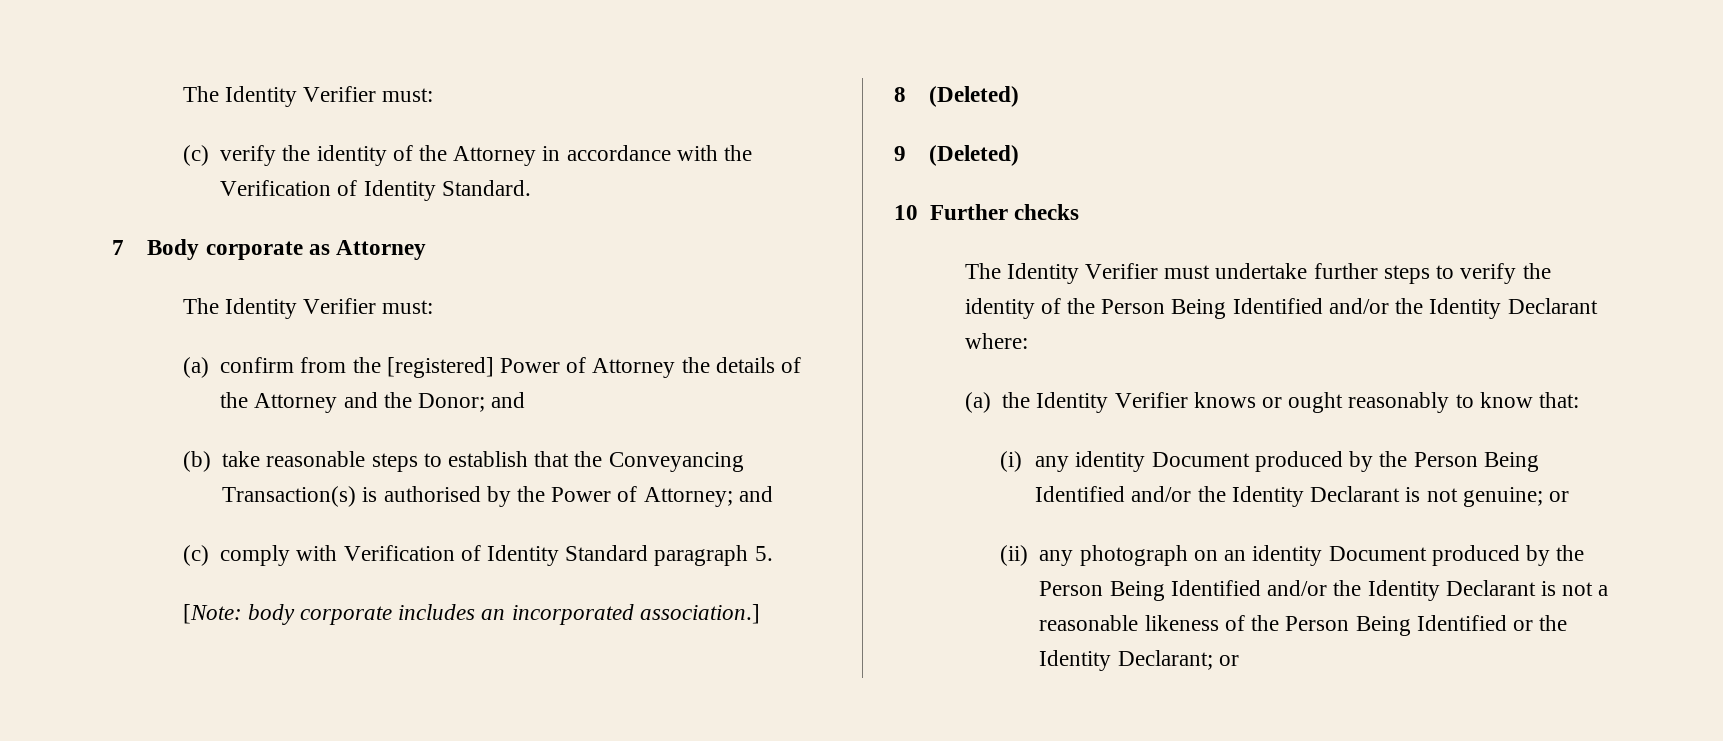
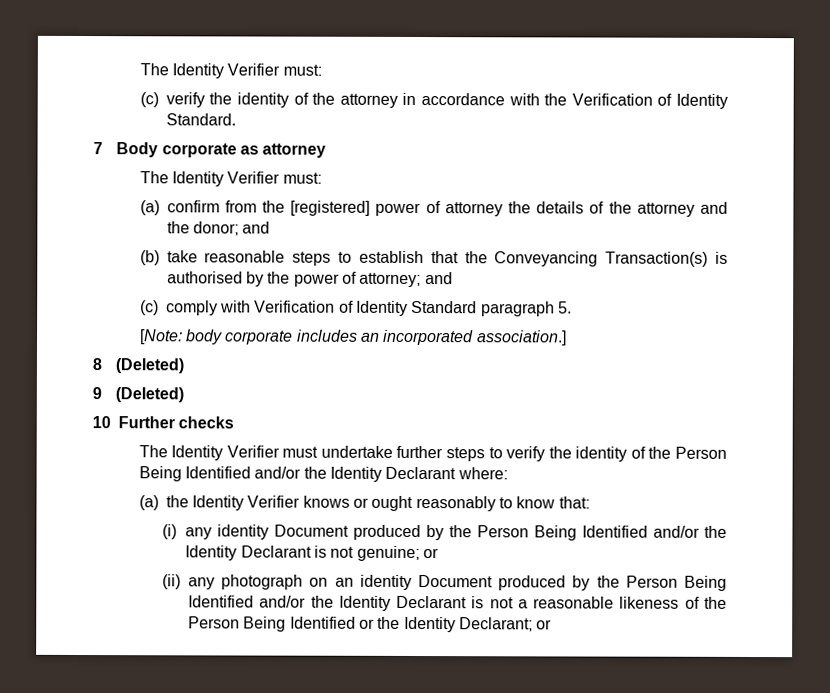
[453,146,537,166] Attorney -> [339,93,398,108] attorney
[335,240,426,260] Attorney -> [262,143,327,158] attorney
[499,357,676,378] Power of Attorney -> [375,201,503,217] power of attorney
[254,393,338,413] Attorney -> [636,202,695,217] attorney
[417,393,485,412] Donor; -> [192,221,239,236] donor;
[551,486,733,507] Power of Attorney; -> [293,271,422,288] power of attorney;

